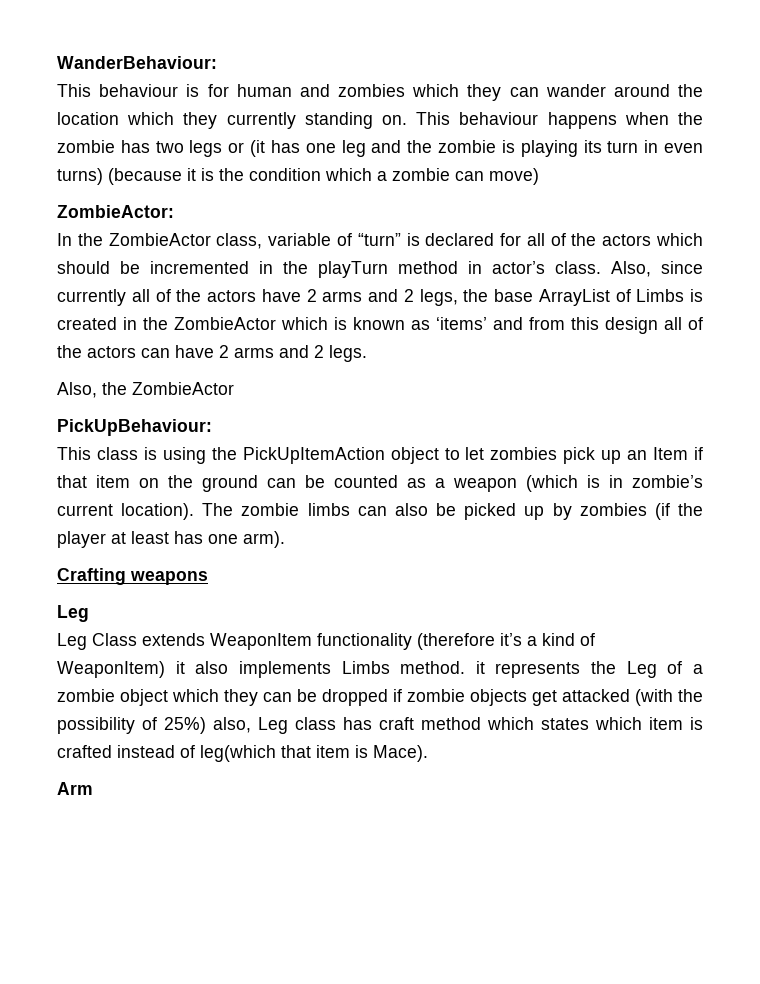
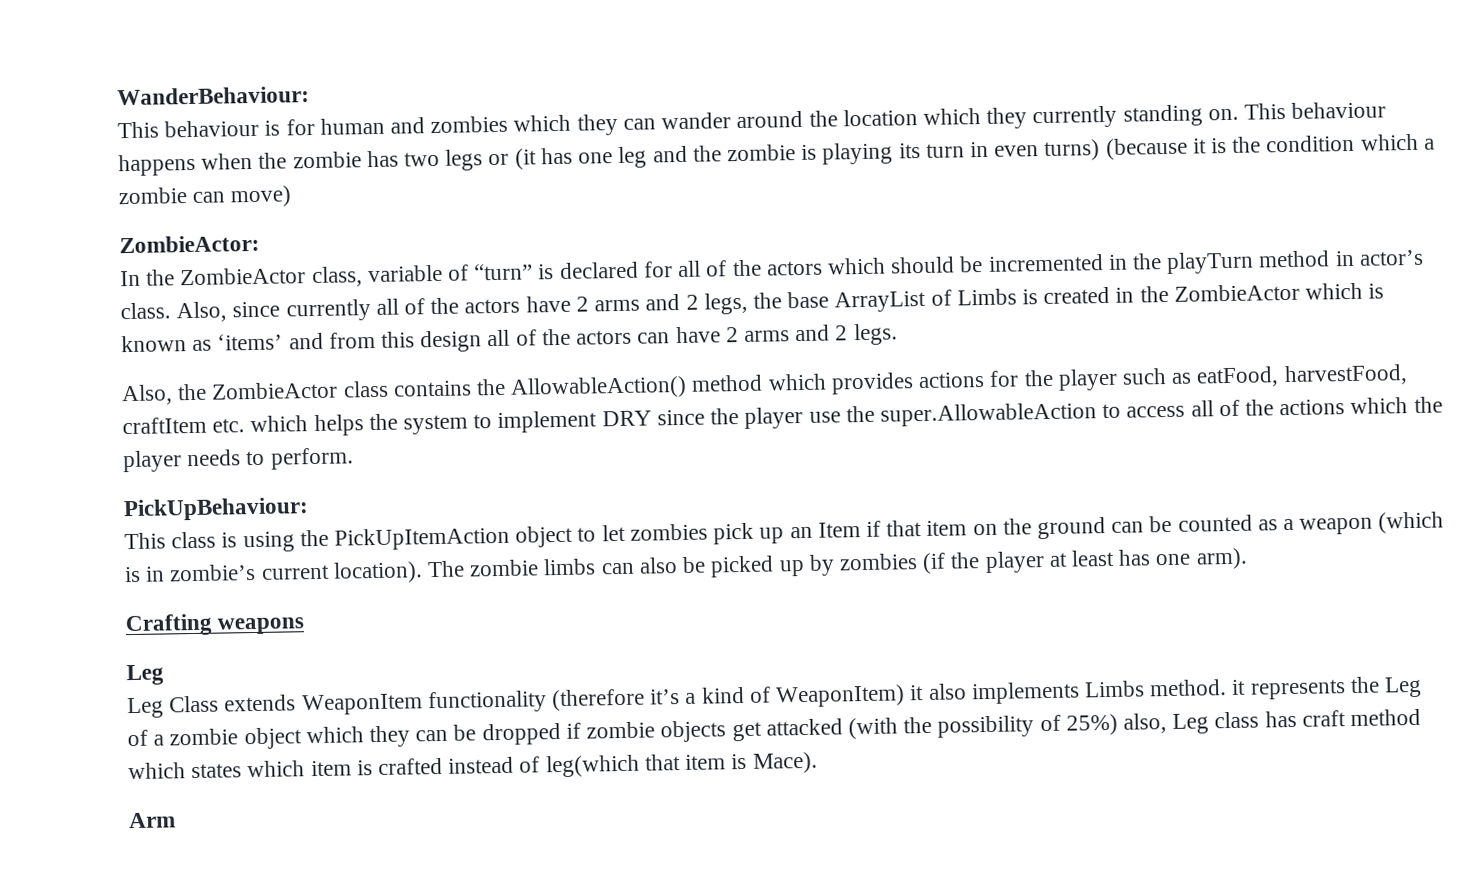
(234, 388) none -> [342,364,1408,400] [122,396,1443,437] [123,447,354,473] class contains the AllowableAction() method which provides actions for the player such as eatFood, harvestFood, craftItem etc. which helps the system to implement DRY since the player use the super.AllowableAction to access all of the actions which the player needs to perform.

